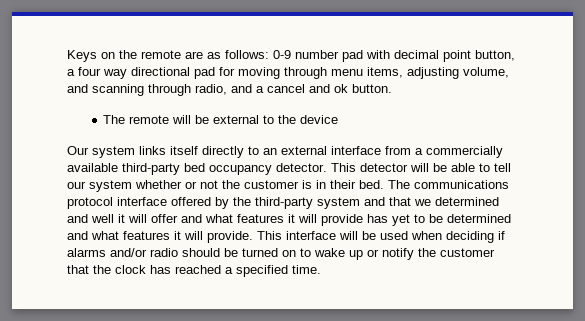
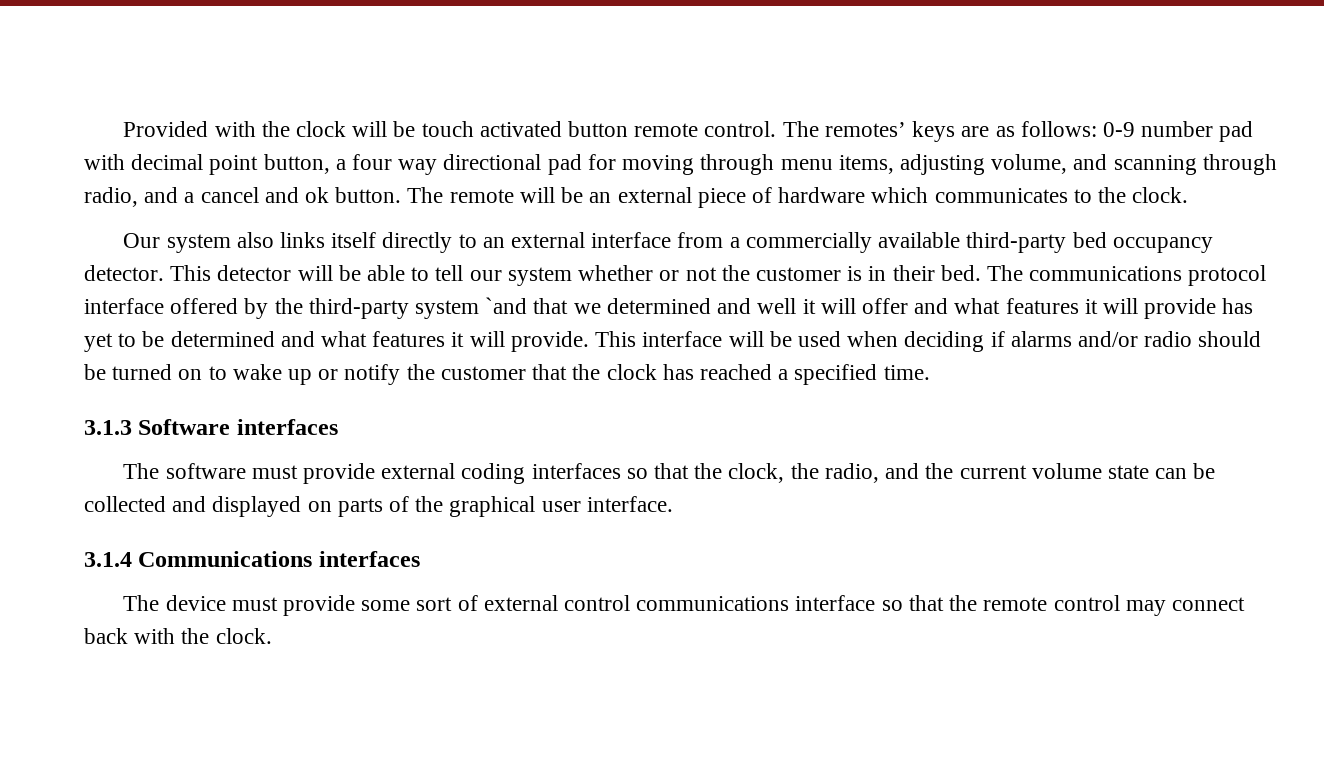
[67,50,181,62] Keys on the remote -> [123,121,956,142] Provided with the clock will be touch activated button remote control. The remotes’ keys
(392, 88) // -> (402, 195) none
[213,115,260,124] external -> [589,187,1068,208] an external piece of hardware which communicates
[300,115,339,124] device -> [1132,187,1189,203] clock.
(135, 152) none -> [236,232,274,248] also
[364,197,385,206] and -> [485,297,528,314] `and
(321, 269) none -> [84,419,338,435] [123,463,1216,484] [84,496,673,517] [84,551,420,567] [123,595,1245,616] [84,628,272,644] // 3.1.3 Software interfaces // The software must provide external coding interfaces so that the clock, the radio, and the current volume state can be collected and displayed on parts of the graphical user interface. // 3.1.4 Communications interfaces // The device must provide some sort of external control communications interface so that the remote control may connect back with the clock.

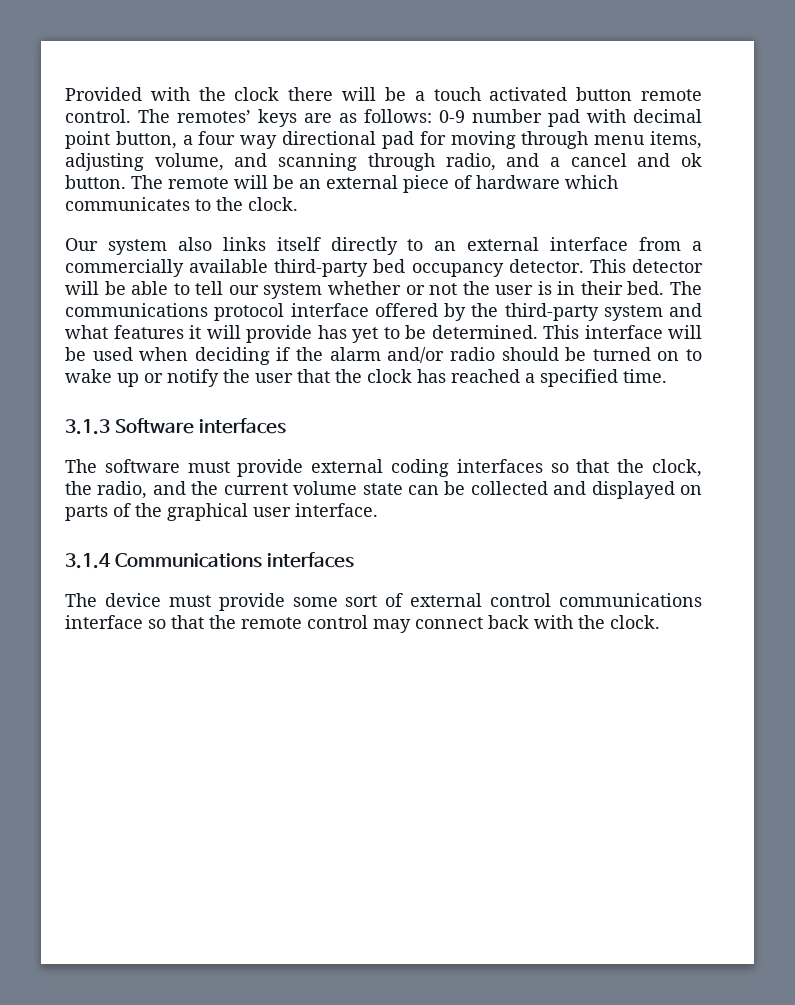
[352,121,416,137] will be -> [288,87,425,101] there will be a
[755,267,841,281] customer -> [495,285,534,295] user
[485,297,908,314] `and that we determined and well it will offer -> (663, 313) none
[170,331,589,352] determined and what features it will provide. -> [431,325,538,339] determined.
[1010,331,1072,347] alarms -> [296,347,381,361] the alarm
[440,366,526,380] customer -> [255,373,293,383] user

